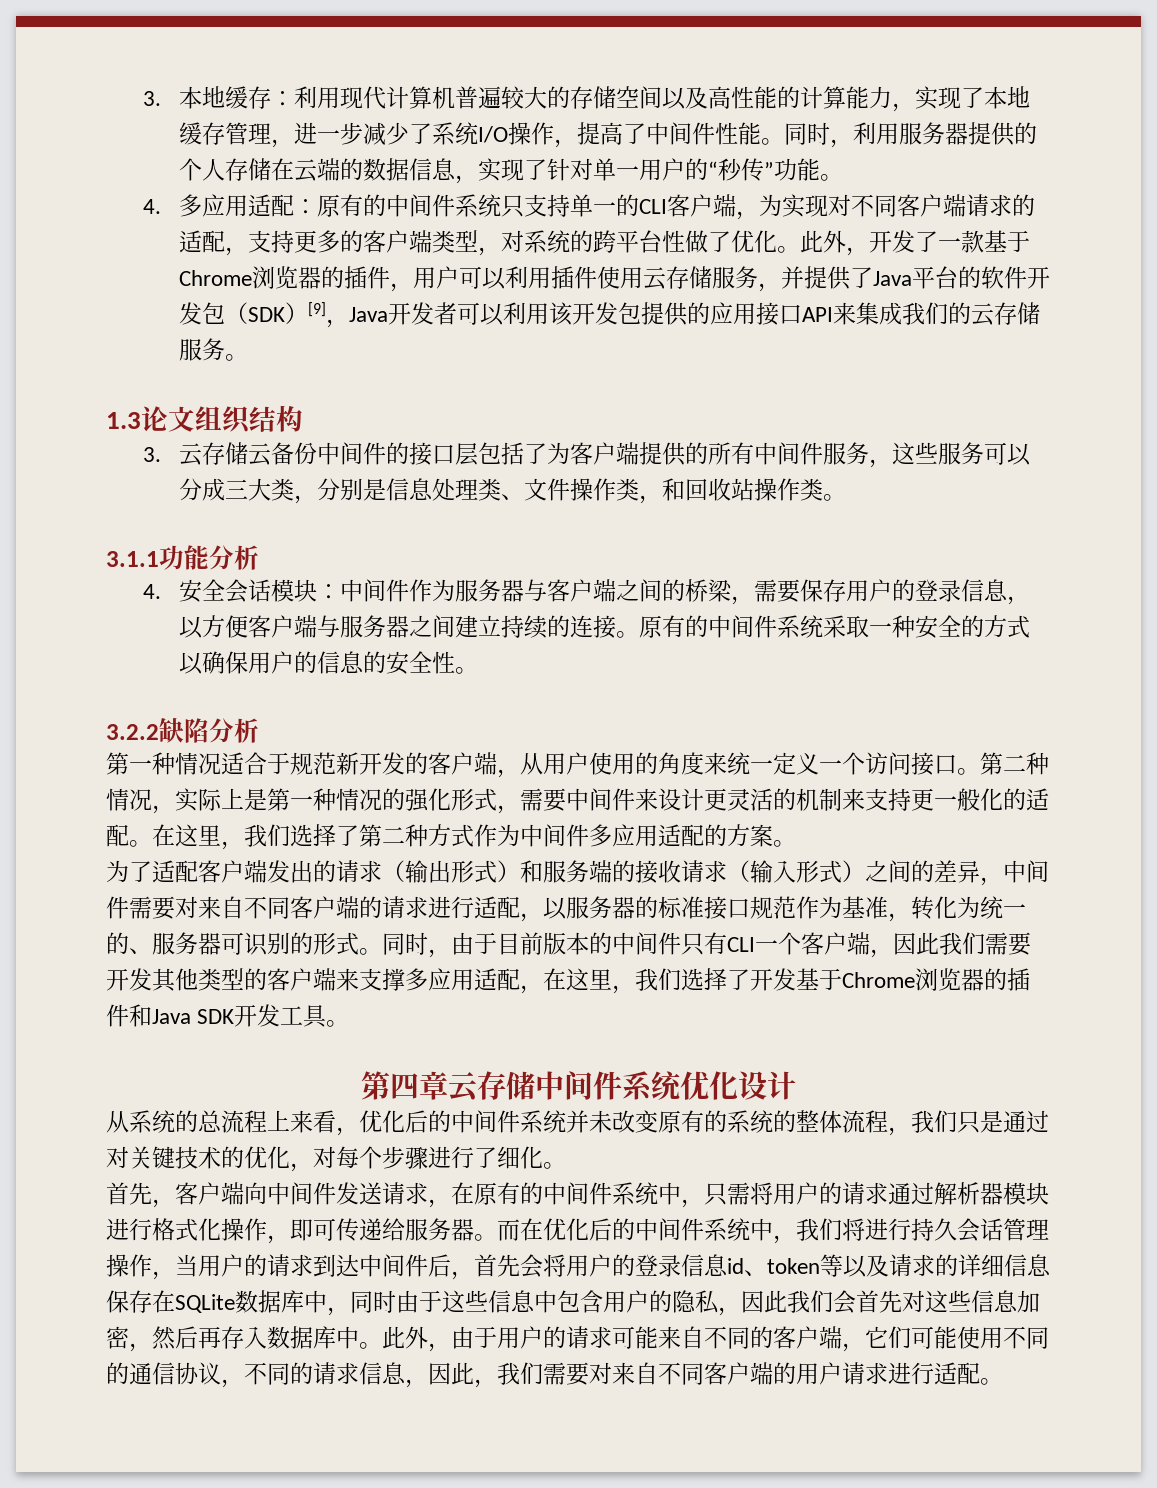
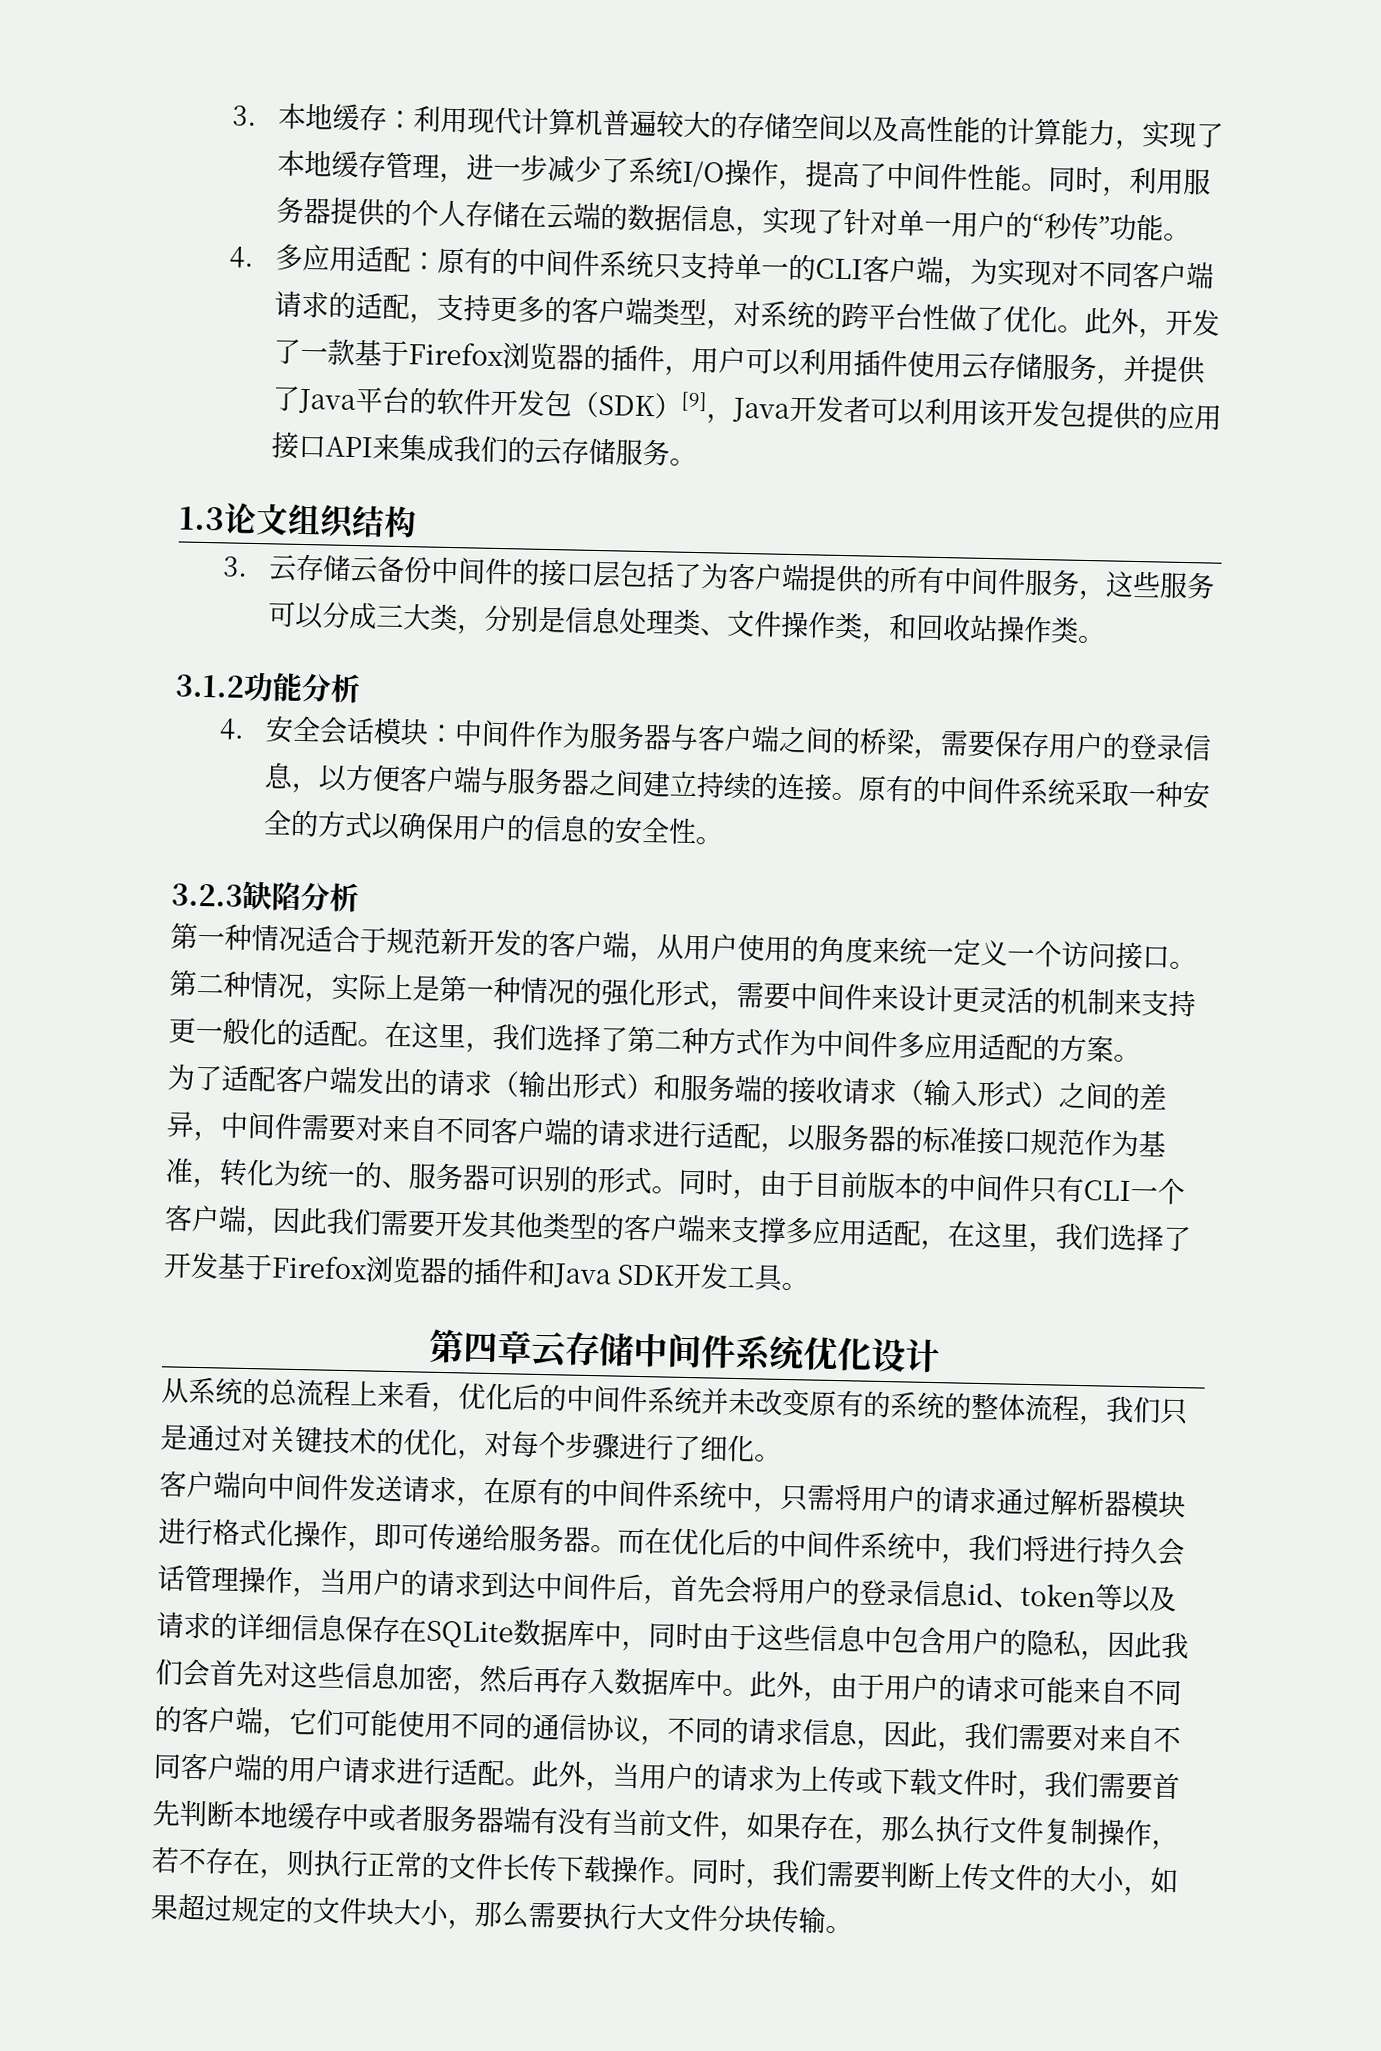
[179,270,253,286] Chrome -> [407,342,503,367] Firefox
[106,551,159,567] 3.1.1 -> [175,674,245,698] 3.1.2
[106,724,159,740] 3.2.2 -> [171,883,243,907] 3.2.3
[842,972,915,988] Chrome -> [271,1255,367,1280] Firefox
[106,1182,175,1208] 首先， -> (782, 1458) none
(1003, 1381) none -> [531,1759,1180,1801] [152,1799,1179,1851] [151,1846,1178,1897] [150,1893,853,1934] 此外，当用户的请求为上传或下载文件时，我们需要首先判断本地缓存中或者服务器端有没有当前文件，如果存在，那么执行文件复制操作，若不存在，则执行正常的文件长传下载操作。同时，我们需要判断上传文件的大小，如果超过规定的文件块大小，那么需要执行大文件分块传输。

